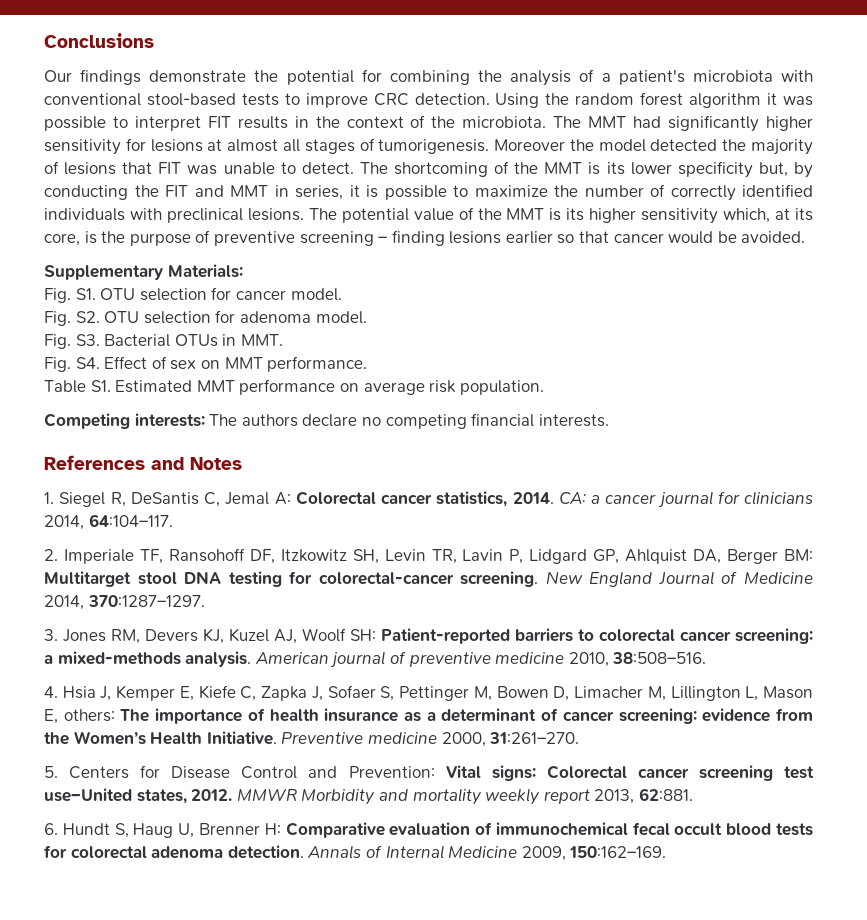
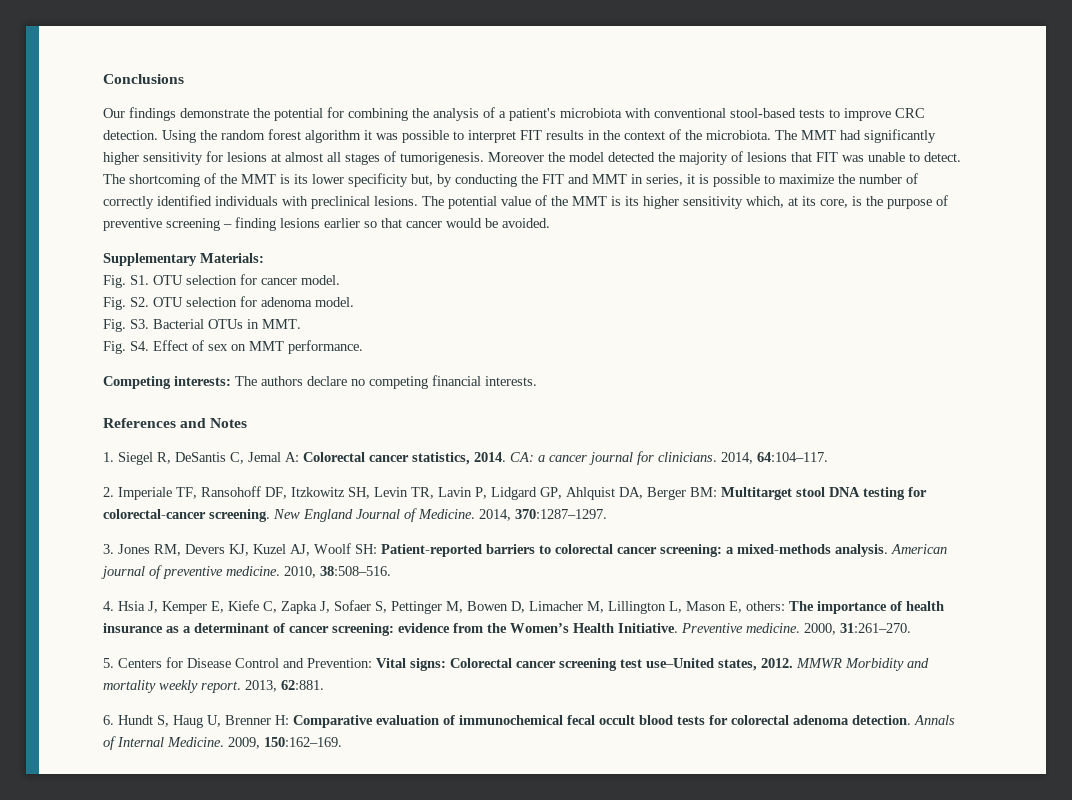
[44,379,544,395] // Table S1. Estimated MMT performance on average risk population. -> (363, 347) none
[744,491,813,505] clinicians -> [658,452,717,462] clinicians.
[743,572,813,584] Medicine -> [418,509,475,519] Medicine.
[495,652,565,664] medicine -> [226,566,280,576] medicine.
[367,732,437,744] medicine -> [746,623,800,633] medicine.
[543,789,590,804] report -> [201,681,241,693] report.
[448,846,518,858] Medicine -> [167,737,224,747] Medicine.

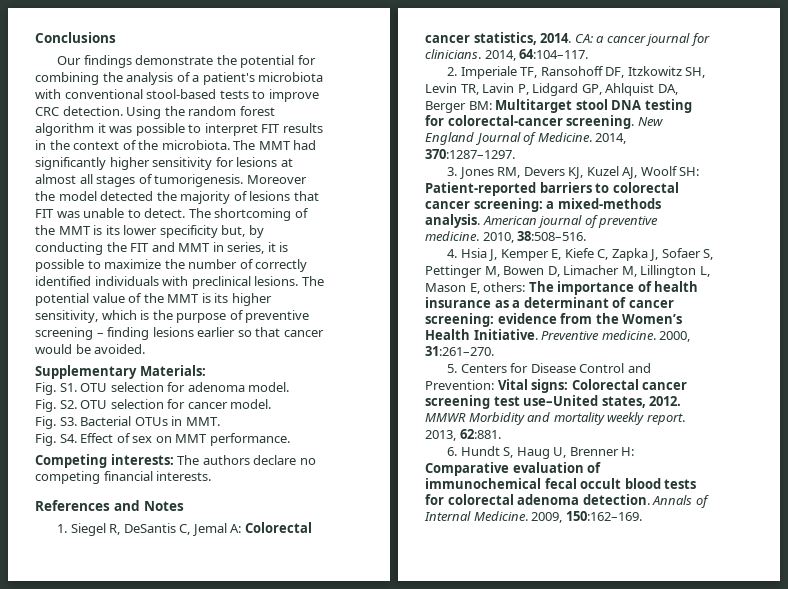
[683,196,848,209] sensitivity which, at its core, -> [35,310,137,323] sensitivity, which
[261,278,297,285] cancer -> [187,382,245,392] adenoma
[261,297,312,307] adenoma -> [187,402,228,409] cancer

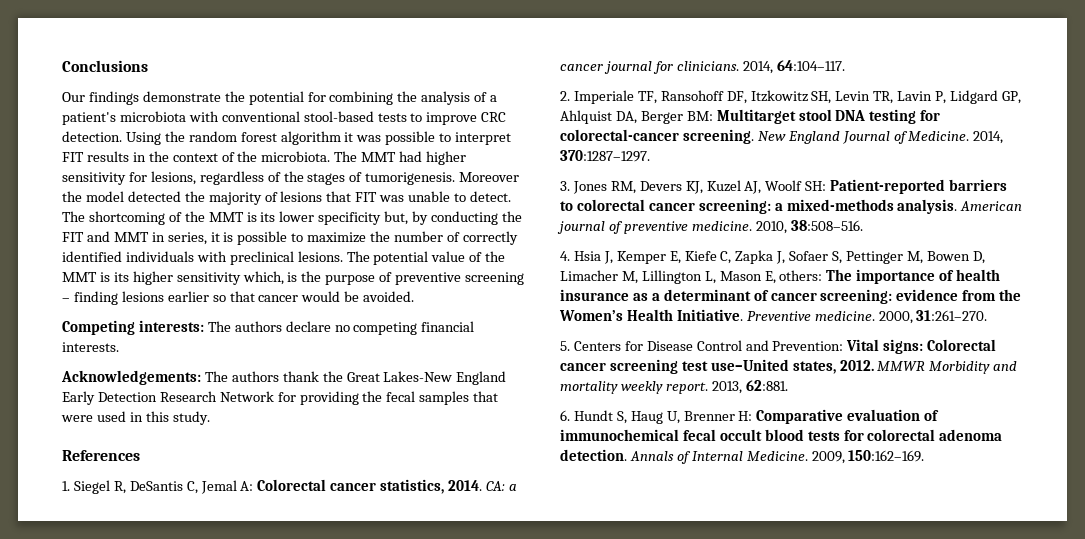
[35,157,106,170] significantly -> (423, 156) none
[236,157,293,167] [35,174,93,184] lesions at almost all -> [150,171,304,185] lesions, regardless of the
[35,310,137,323] sensitivity, which -> [176,271,284,285] sensitivity which,
[35,365,206,379] [35,382,290,395] [35,399,272,412] [35,416,220,429] [35,433,290,446] // Supplementary Materials: // Fig. S1. OTU selection for adenoma model. // Fig. S2. OTU selection for cancer model. // Fig. S3. Bacterial OTUs in MMT. // Fig. S4. Effect of sex on MMT performance. -> (415, 296) none
(212, 476) none -> [61,370,507,385] [62,391,499,405] [61,411,210,425] // Acknowledgements: The authors thank the Great Lakes-New England Early Detection Research Network for providing the fecal samples that were used in this study.
[114,500,184,511] and Notes -> (140, 455) none

